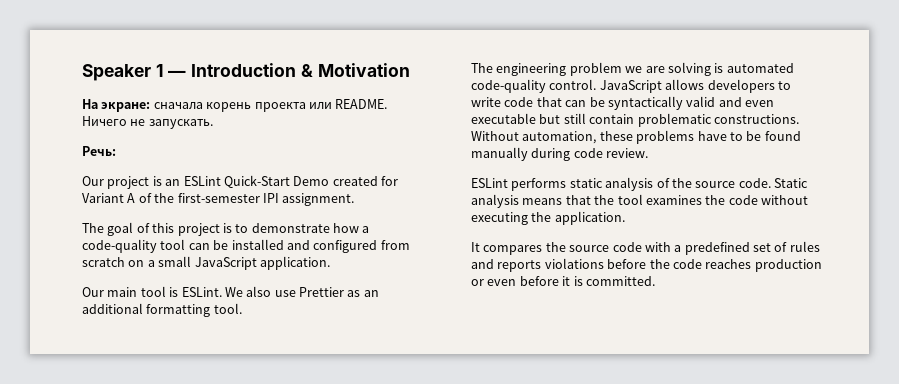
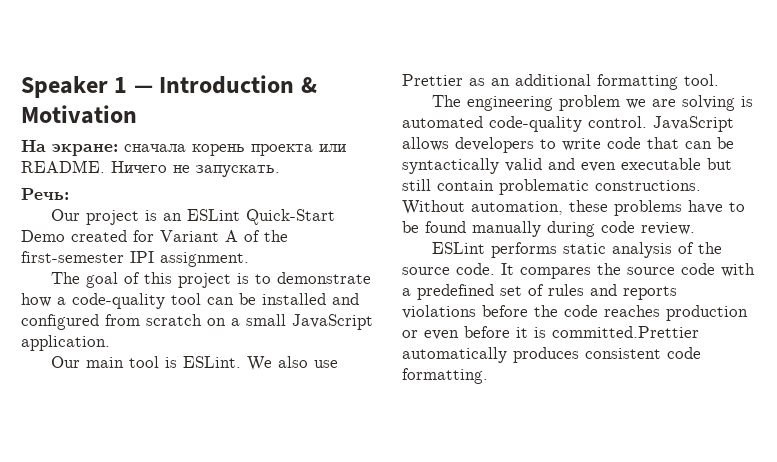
[774,178,808,188] [471,194,808,208] [471,211,625,225] Static analysis means that the tool examines the code without executing the application. // -> (495, 269) none
[585,276,655,286] committed. -> [552,326,699,338] [402,347,701,363] [402,368,488,384] committed.Prettier automatically produces consistent code formatting.

